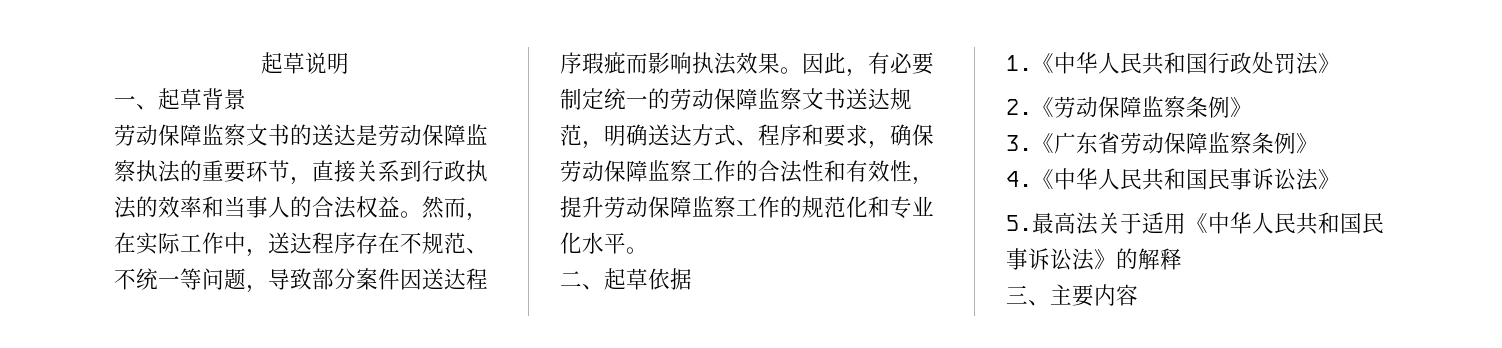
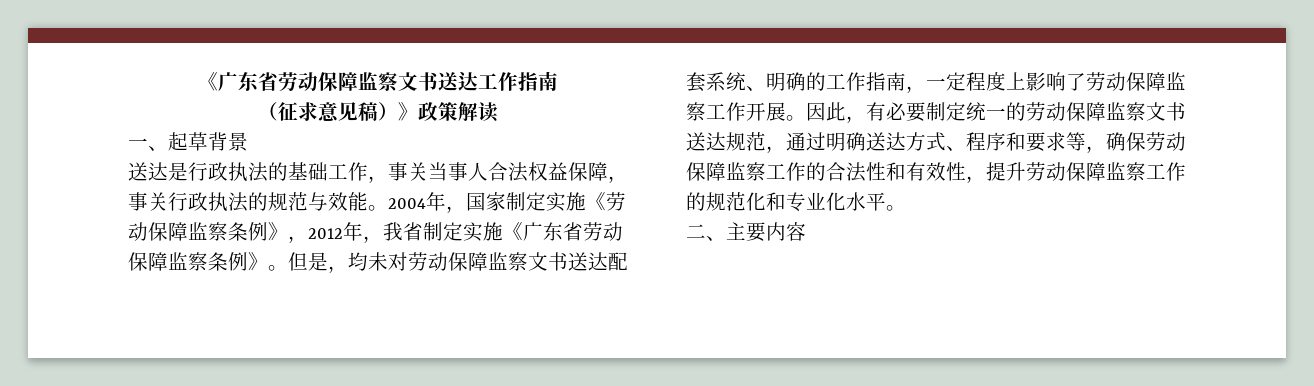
[261,52,349,74] [114,88,246,110] [114,124,488,146] [114,160,488,185] [114,196,488,221] [114,232,488,257] [114,268,488,293] [560,52,780,75] 起草说明 // 一、起草背景 // 劳动保障监察文书的送达是劳动保障监察执法的重要环节，直接关系到行政执法的效率和当事人的合法权益。然而，在实际工作中，送达程序存在不规范、不统一等问题，导致部分案件因送达程序瑕疵而影响执法效果 -> [198,71,558,92] [258,102,499,122] [128,132,248,151] [128,162,628,183] [128,192,626,213] [128,222,623,243] [128,252,628,273] [686,72,1186,93] [686,102,786,121] 《广东省劳动保障监察文书送达工作指南 // （征求意见稿）》政策解读 // 一、起草背景 // 送达是行政执法的基础工作，事关当事人合法权益保障，事关行政执法的规范与效能。2004年，国家制定实施《劳动保障监察条例》，2012年，我省制定实施《广东省劳动保障监察条例》。但是，均未对劳动保障监察文书送达配套系统、明确的工作指南，一定程度上影响了劳动保障监察工作开展
(604, 145) none -> [786,132,826,151] 通过
(868, 135) none -> [1066,132,1086,151] 等
[604,268,692,290] [1006,52,1340,75] [1006,96,1252,118] [1006,132,1318,154] [1006,168,1340,191] [1006,212,1384,235] [1006,248,1182,271] [1006,285,1050,306] 起草依据 // 1.《中华人民共和国行政处罚法》 // 2.《劳动保障监察条例》 // 3.《广东省劳动保障监察条例》 // 4.《中华人民共和国民事诉讼法》 // 5.最高法关于适用《中华人民共和国民事诉讼法》的解释 // 三、 -> (726, 238) none

